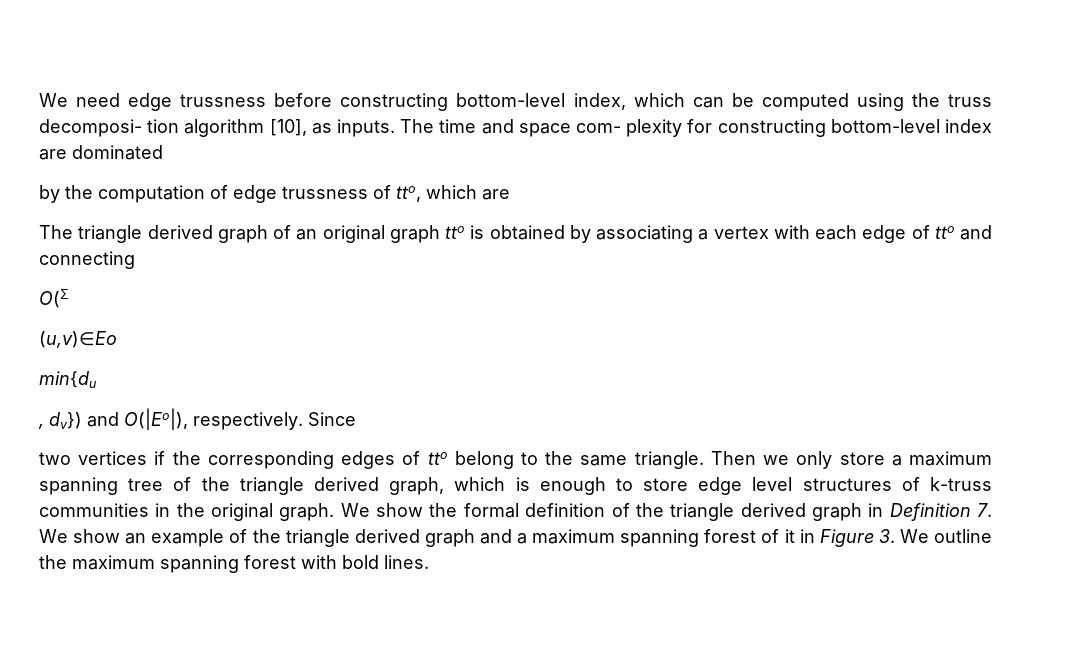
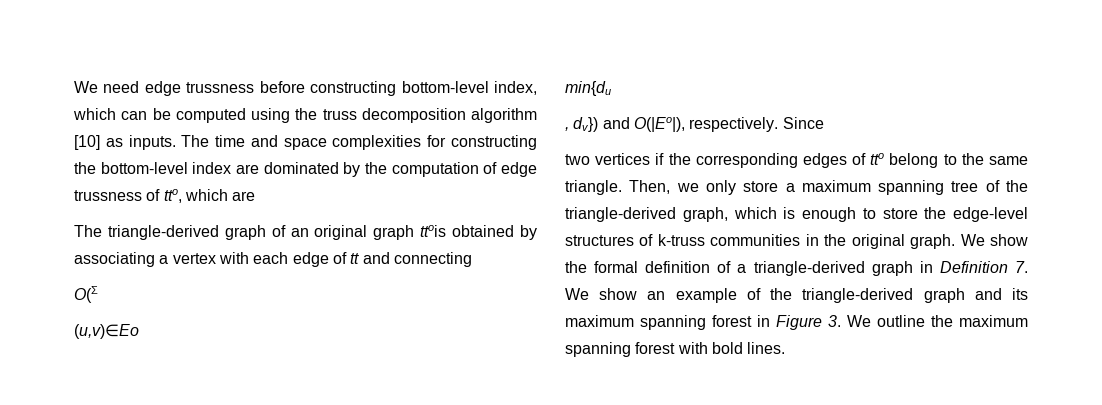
[39,119,307,137] decomposi- tion algorithm [10], -> [361,108,537,123] [74,135,100,150] decomposition algorithm [10]
[576,119,683,137] com- plexity -> [332,135,422,150] complexities
(826, 128) none -> [74,162,96,174] the
(163, 152) // -> (339, 168) none
[78,225,213,243] triangle derived -> [107,225,219,240] triangle-derived
[445,225,485,239] tto is -> [420,225,447,237] ttois
[934,226,955,239] tto -> [350,253,360,264] tt
[710,451,756,465] Then -> [629,180,671,194] Then,
[239,477,379,495] triangle derived -> [565,207,676,222] triangle-derived
[698,477,793,495] edge level -> [924,207,1028,222] the edge-level
[635,503,806,521] the triangle derived -> [737,261,865,276] a triangle-derived
[285,529,420,547] triangle derived -> [802,288,914,303] triangle-derived
[517,529,795,547] a maximum spanning forest of it -> [1012,288,1028,300] [565,315,752,330] its maximum spanning forest

